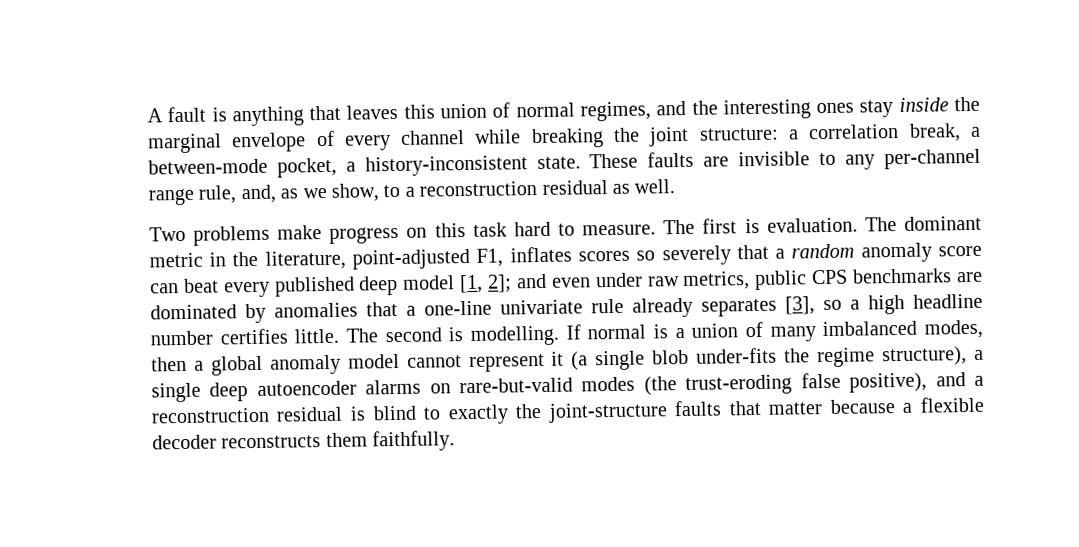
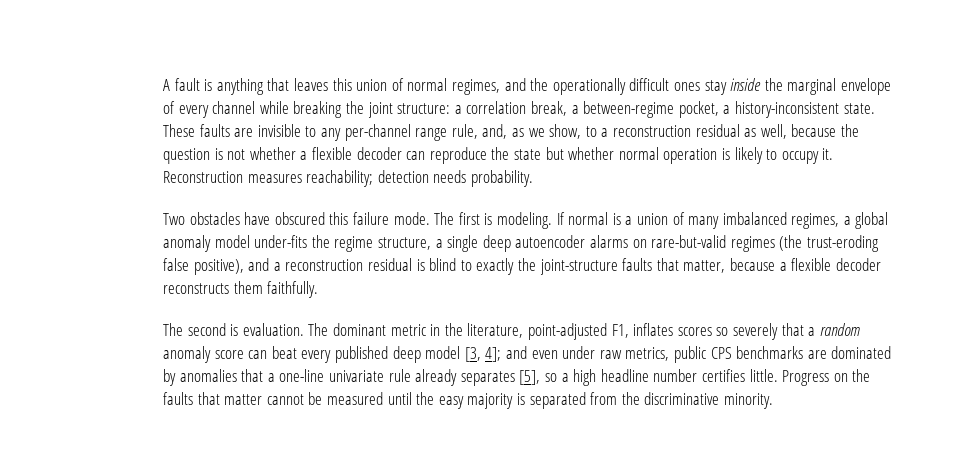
[722,99,811,120] interesting -> [552,78,670,95] operationally difficult
[147,158,268,175] between-mode -> [583,101,675,118] between-regime
[634,179,676,194] [148,218,738,246] well. // Two problems make progress on this task hard to measure. The first -> [760,124,859,139] [163,147,834,164] [163,170,534,187] [163,212,889,229] [163,235,879,252] [163,258,881,275] [163,281,319,298] [163,323,226,336] well, because the question is not whether a flexible decoder can reproduce the state but whether normal operation is likely to occupy it. Reconstruction measures reachability; detection needs probability. // Two obstacles have obscured this failure mode. The first is modeling. If normal is a union of many imbalanced regimes, a global anomaly model under-fits the regime structure, a single deep autoencoder alarms on rare-but-valid regimes (the trust-eroding false positive), and a reconstruction residual is blind to exactly the joint-structure faults that matter, because a flexible decoder reconstructs them faithfully. // The second
[460,274,513,294] [1, 2]; -> [464,347,502,362] [3, 4];
[784,296,815,315] [3], -> [519,370,541,385] [5],
[345,319,983,346] [150,346,985,376] [150,372,984,403] [150,396,985,425] [151,430,456,452] The second is modelling. If normal is a union of many imbalanced modes, then a global anomaly model cannot represent it (a single blob under-fits the regime structure), a single deep autoencoder alarms on rare-but-valid modes (the trust-eroding false positive), and a reconstruction residual is blind to exactly the joint-structure faults that matter because a flexible decoder reconstructs them faithfully. -> [782,369,871,386] [163,392,773,409] Progress on the faults that matter cannot be measured until the easy majority is separated from the discriminative minority.

